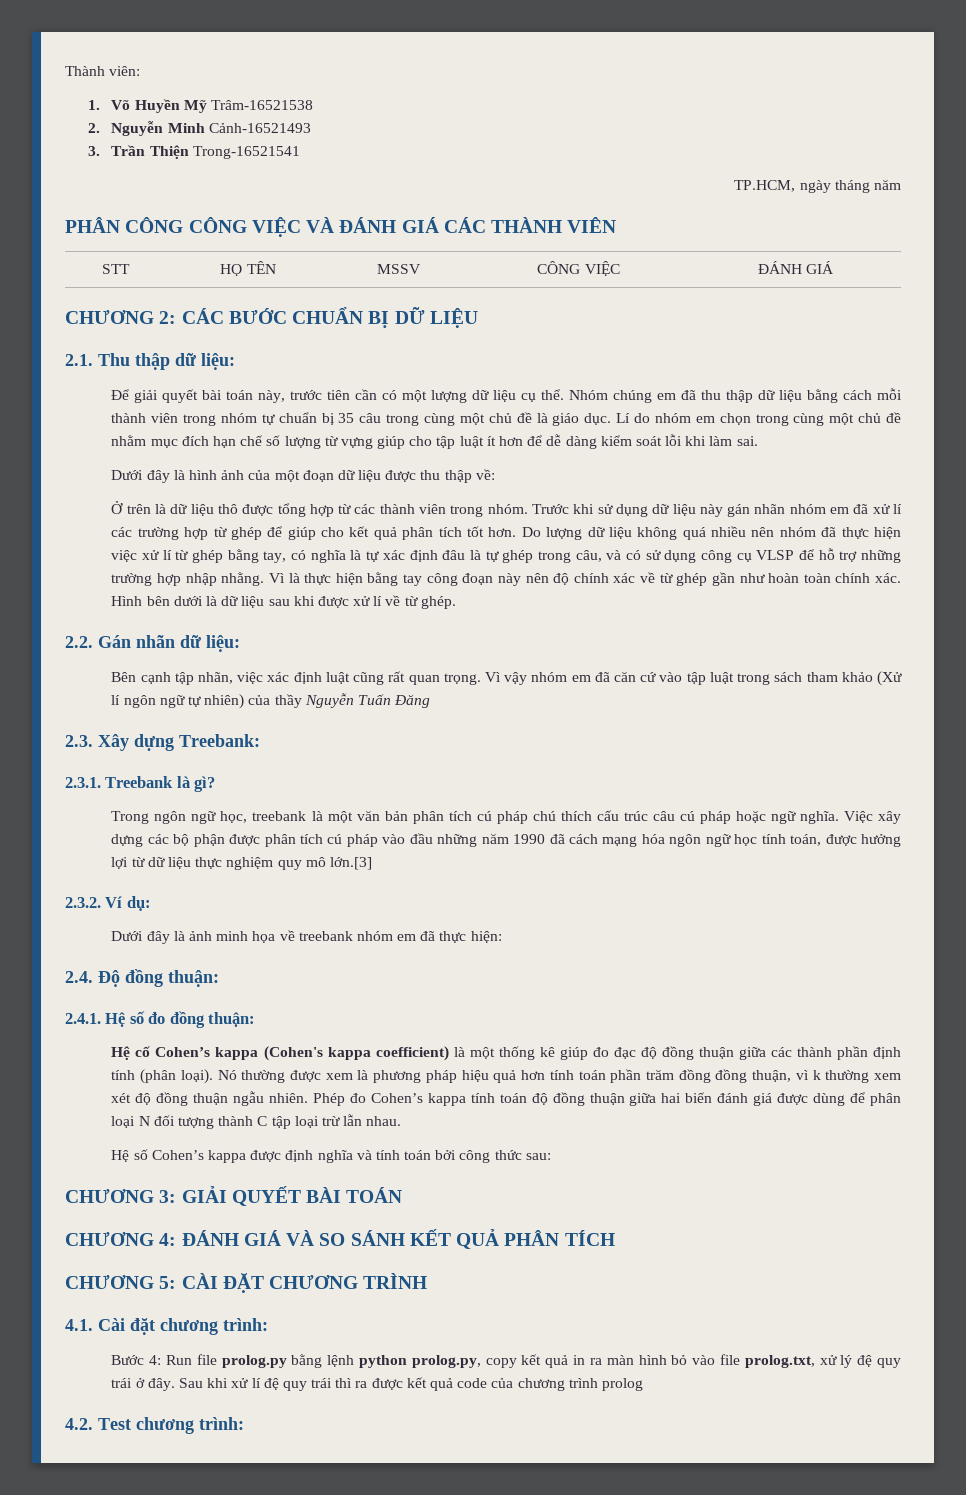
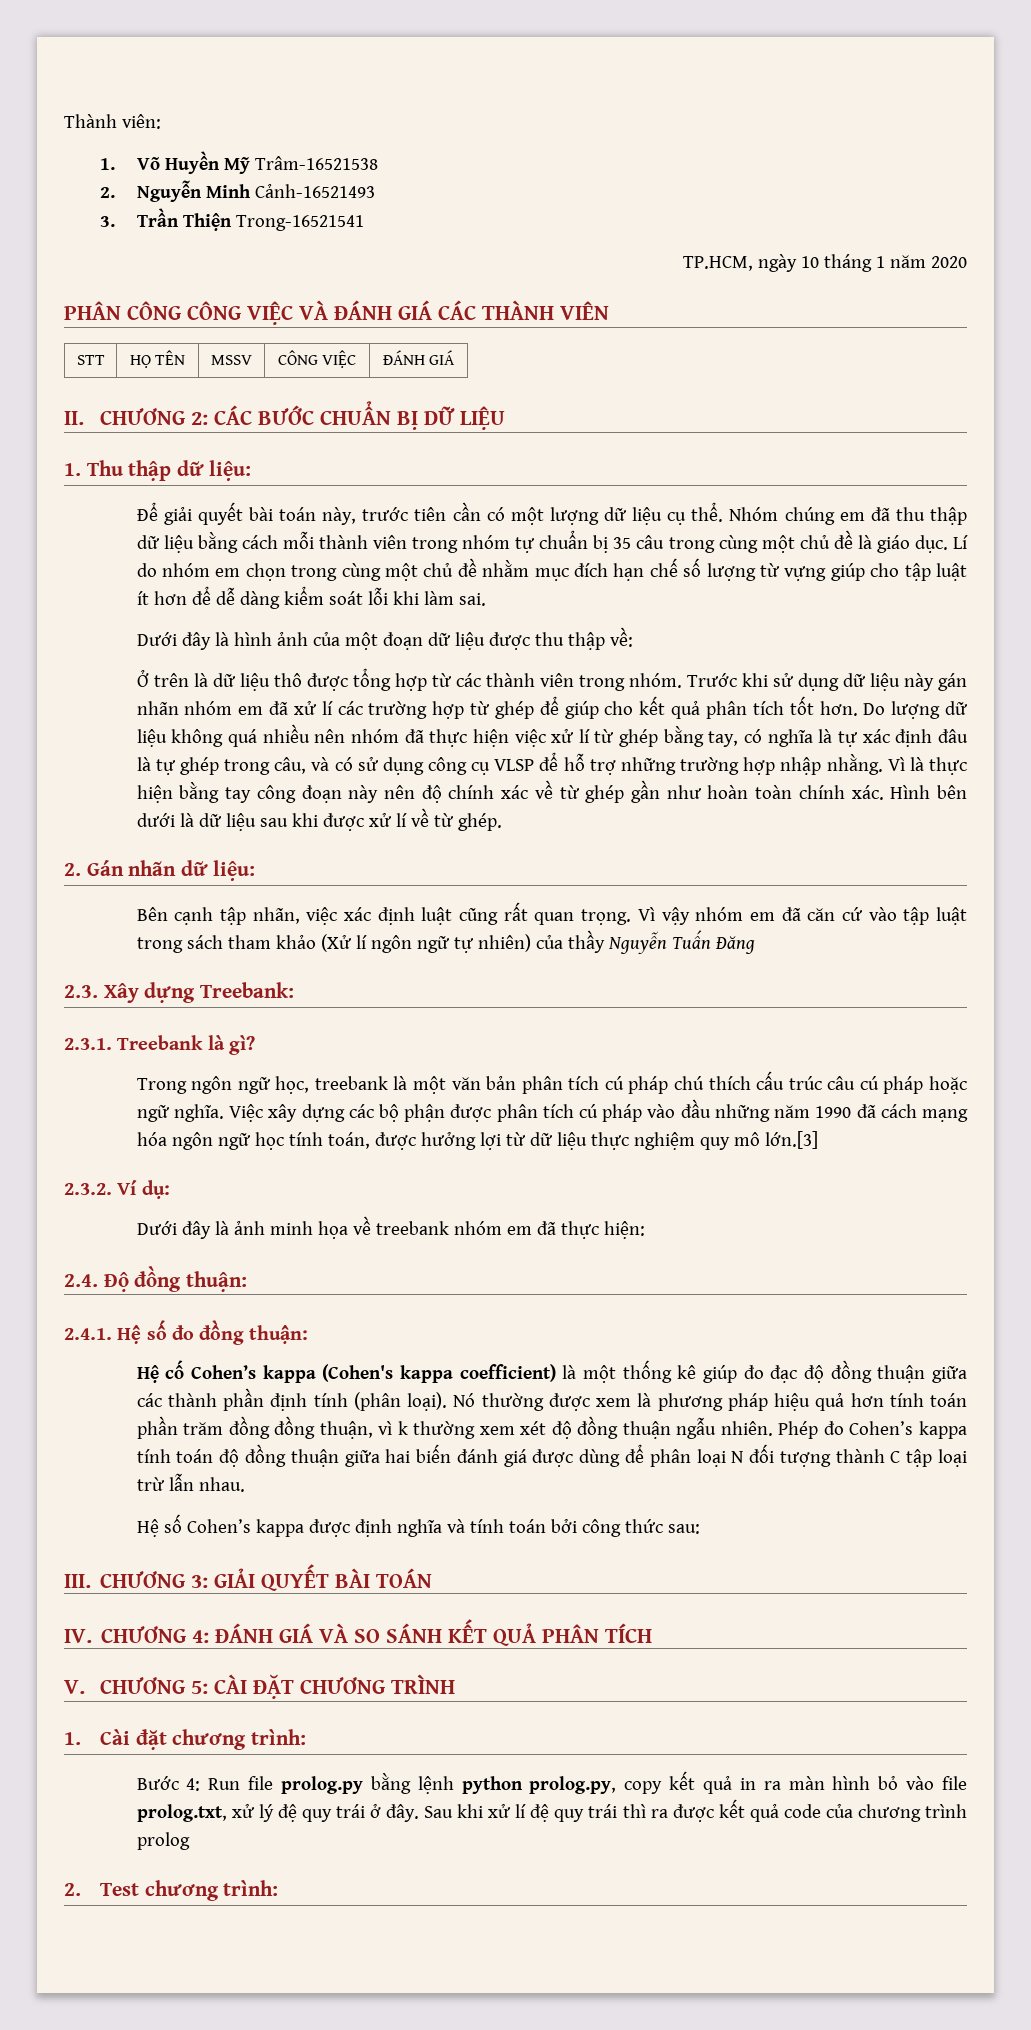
[834,179,901,193] tháng năm -> [801,254,967,272] 10 tháng 1 năm 2020
(835, 267) none -> [64,411,84,425] II.
[65,354,93,366] 2.1. -> [64,463,81,476] 1.
[65,636,93,648] 2.2. -> [64,863,81,876] 2.
(551, 1156) none -> [64,1574,91,1588] III.
(403, 1195) none -> [64,1629,92,1643] IV.
(615, 1238) none -> [64,1680,85,1694] V.
[65,1319,93,1331] 4.1. -> [64,1732,81,1745] 1.
[65,1418,93,1430] 4.2. -> [64,1883,81,1896] 2.

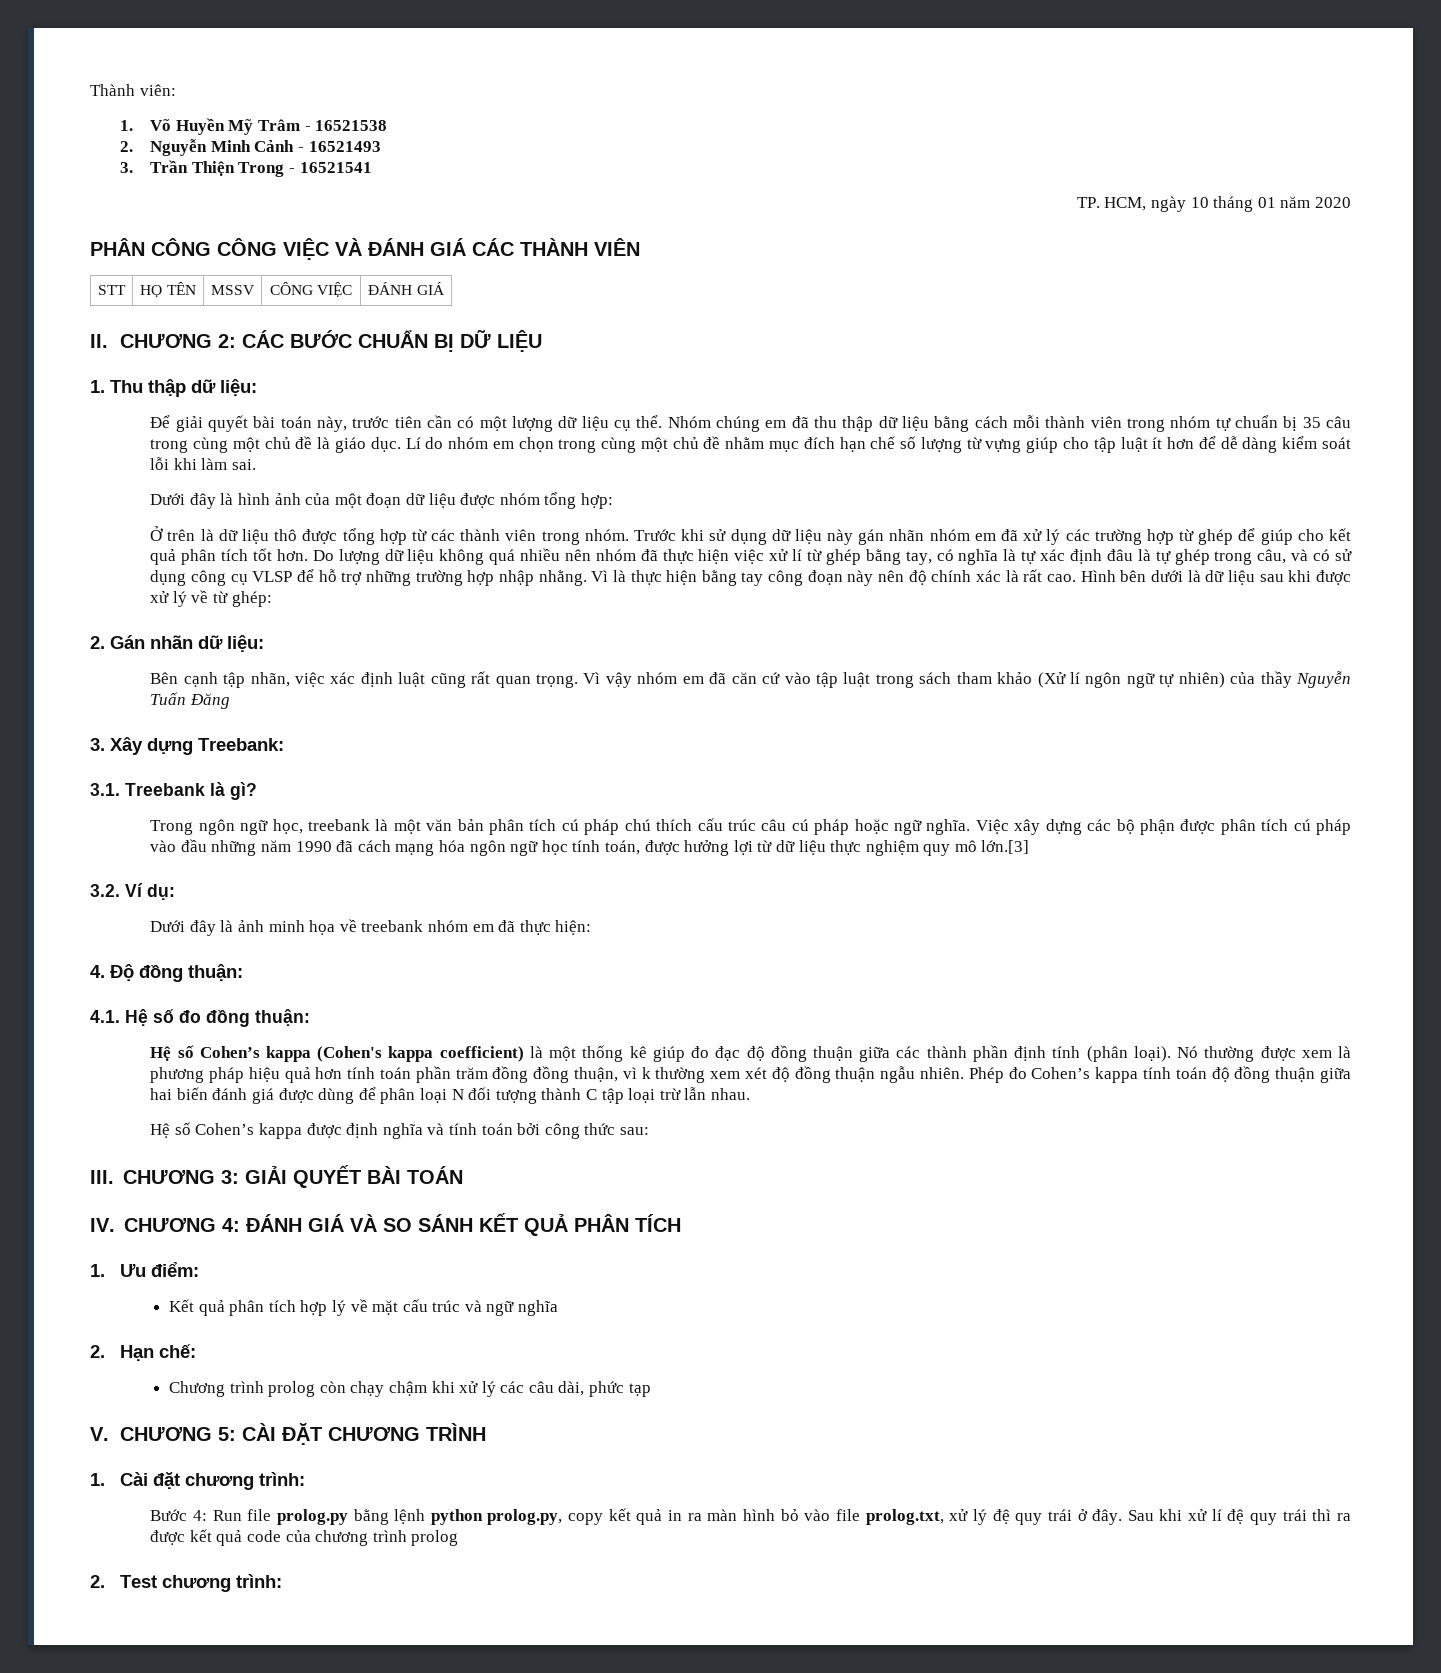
[254,156,378,170] Trâm-16521538 -> [258,119,388,131] Trâm - 16521538
[254,184,375,198] Cảnh-16521493 -> [254,140,381,152] Cảnh - 16521493
[235,215,364,231] [683,256,754,271] Trong-16521541 // TP.HCM, -> [238,162,372,177] [1076,197,1147,211] Trong - 16521541 // TP. HCM,
[876,256,886,268] 1 -> [1257,197,1276,208] 01
[534,627,633,650] thu thập về: -> [499,492,613,509] nhóm tổng hợp:
[321,701,333,715] lí -> [1046,529,1061,545] lý
[534,780,884,803] về từ ghép gần như hoàn toàn chính xác. -> [1005,569,1077,582] là rất cao.
[395,808,502,831] lí về từ ghép. -> [172,590,272,607] lý về từ ghép:
[64,985,98,998] 2.3. -> [90,738,105,751] 3.
[64,1038,112,1050] 2.3.1. -> [90,783,120,796] 3.1.
[64,1183,112,1195] 2.3.2. -> [90,884,120,897] 3.2.
[64,1274,98,1287] 2.4. -> [90,965,105,978] 4.
[64,1328,112,1340] 2.4.1. -> [90,1010,120,1023] 4.1.
[165,1360,185,1379] cố -> [177,1045,194,1058] số
(653, 1633) none -> [90,1262,200,1277] [168,1299,559,1316] [90,1344,197,1361] [168,1381,651,1397] // 1. Ưu điểm: // Kết quả phân tích hợp lý về mặt cấu trúc và ngữ nghĩa // 2. Hạn chế: // Chương trình prolog còn chạy chậm khi xử lý các câu dài, phức tạp

